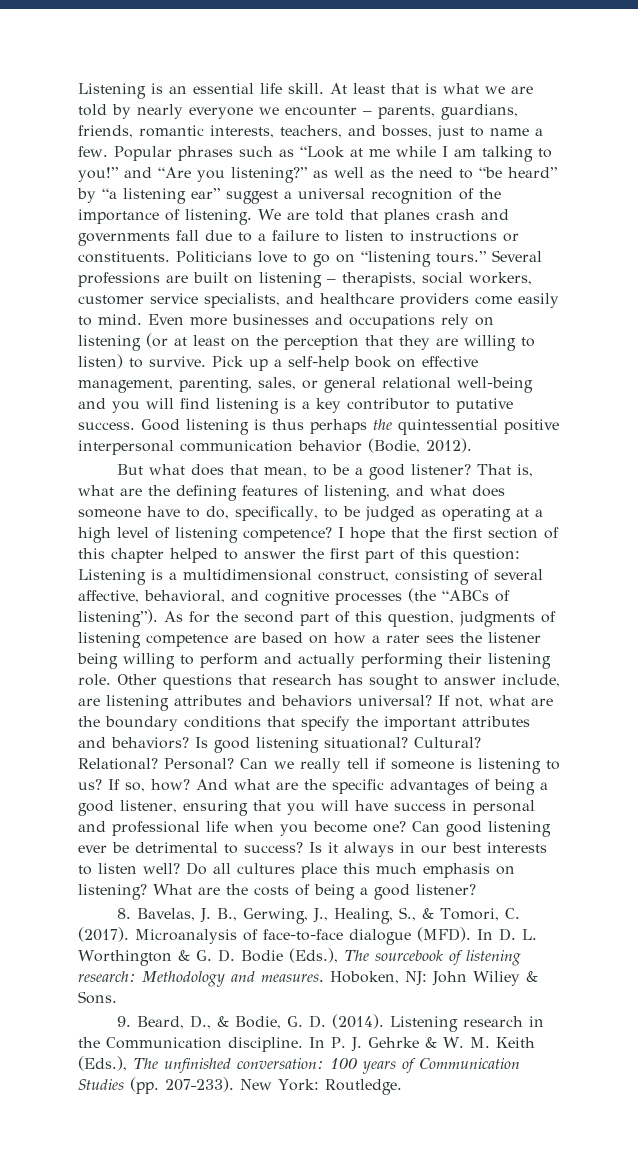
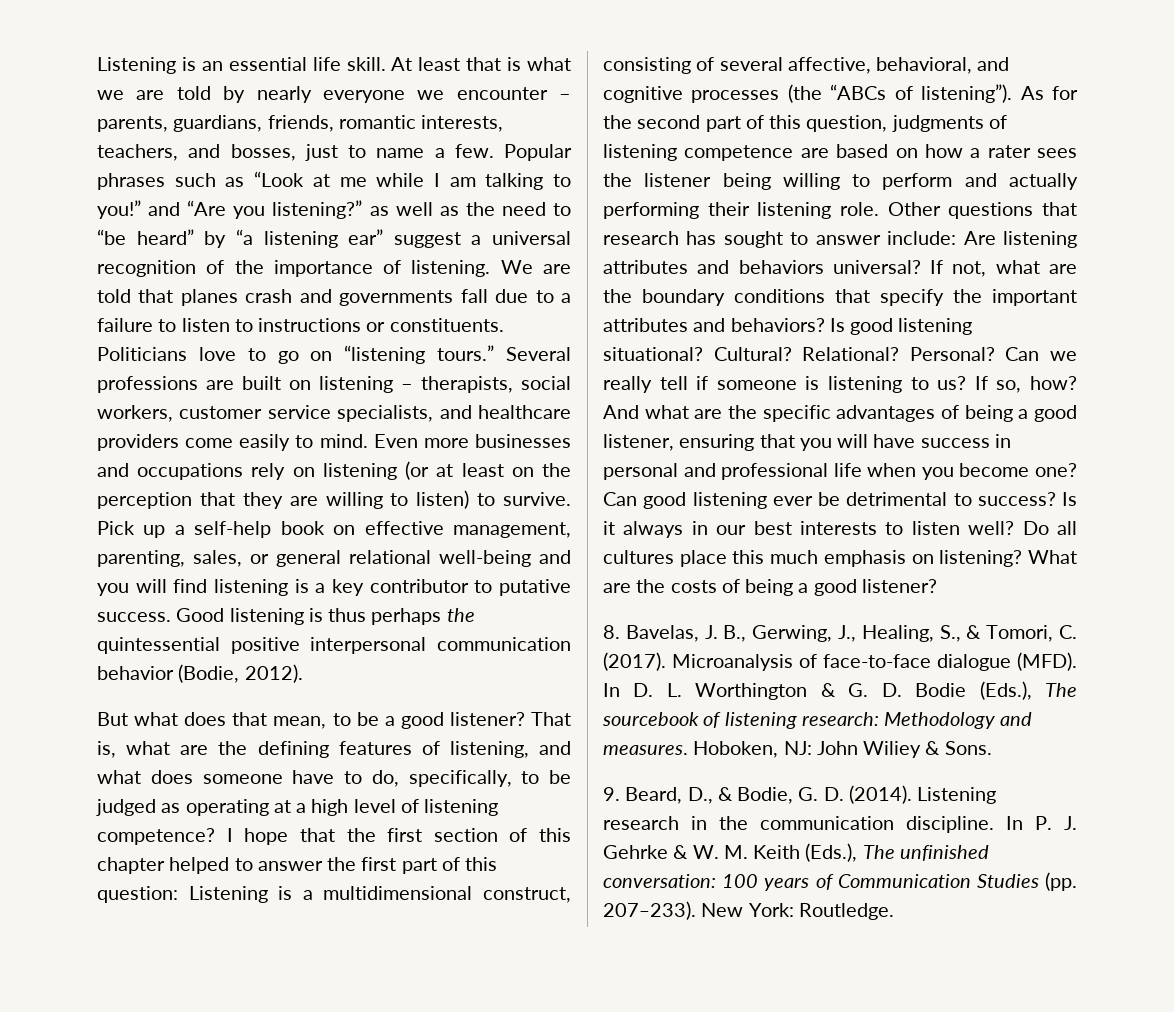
[502,674,560,687] [78,698,100,706] include, are -> [887,231,996,245] include: Are
[106,1037,222,1049] Communication -> [760,816,894,830] communication

